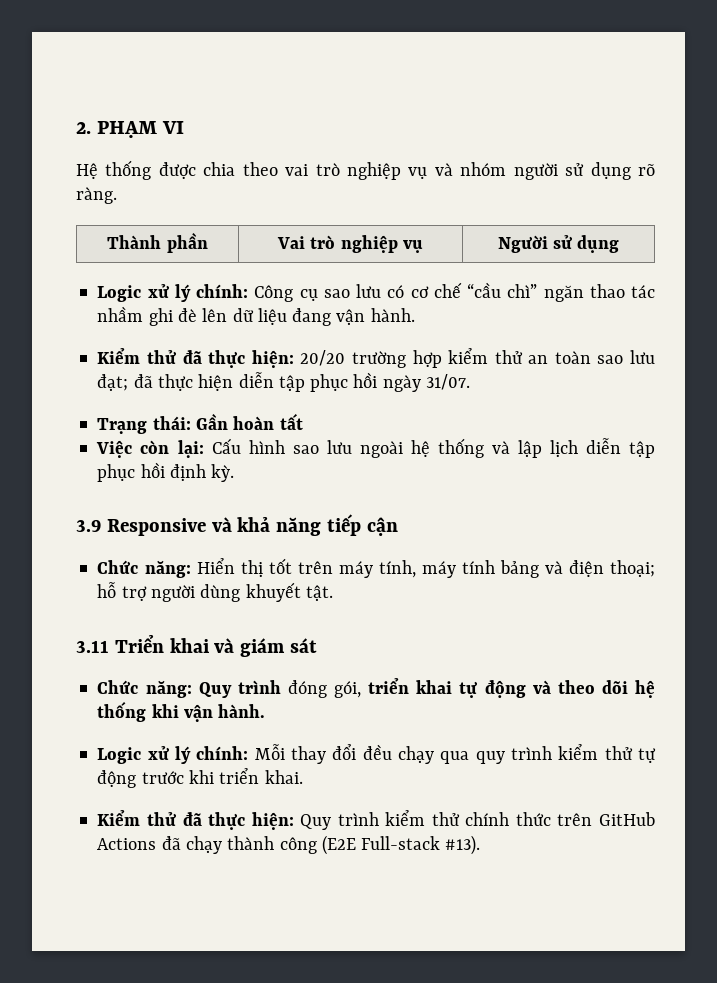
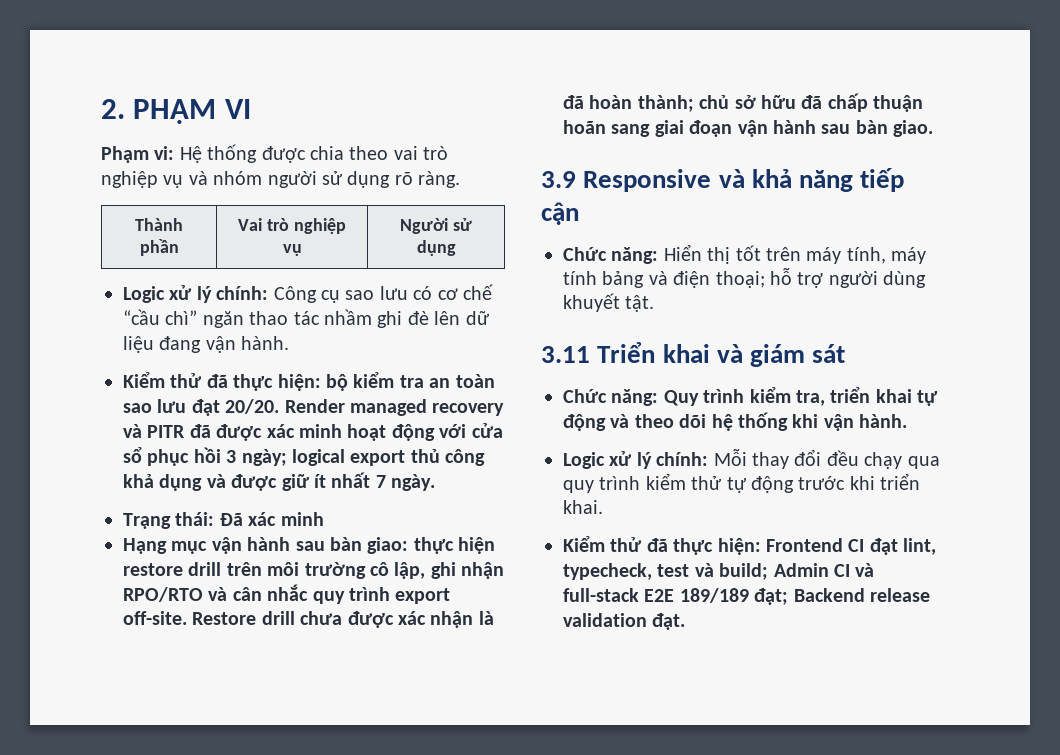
(185, 127) none -> [101,146,175,163] Phạm vi:
[300,348,655,368] [97,372,470,392] [97,414,303,434] [96,438,655,458] [97,462,235,482] 20/20 trường hợp kiểm thử an toàn sao lưu đạt; đã thực hiện diễn tập phục hồi ngày 31/07. // Trạng thái: Gần hoàn tất // Việc còn lại: Cấu hình sao lưu ngoài hệ thống và lập lịch diễn tập phục hồi định kỳ. -> [326,372,495,391] [123,399,505,416] [123,423,503,441] [123,447,486,466] [123,472,436,491] [123,512,324,529] [123,537,496,554] [123,562,505,579] [123,584,451,604] [123,611,494,628] [563,93,924,112] [563,120,934,137] bộ kiểm tra an toàn sao lưu đạt 20/20. Render managed recovery và PITR đã được xác minh hoạt động với cửa sổ phục hồi 3 ngày; logical export thủ công khả dụng và được giữ ít nhất 7 ngày. // Trạng thái: Đã xác minh // Hạng mục vận hành sau bàn giao: thực hiện restore drill trên môi trường cô lập, ghi nhận RPO/RTO và cân nhắc quy trình export off-site. Restore drill chưa được xác nhận là đã hoàn thành; chủ sở hữu đã chấp thuận hoãn sang giai đoạn vận hành sau bàn giao.
[287,680,362,698] đóng gói, -> [749,387,825,406] kiểm tra,
[300,810,655,830] [97,835,481,855] Quy trình kiểm thử chính thức trên GitHub Actions đã chạy thành công (E2E Full-stack #13). -> [766,538,937,555] [563,563,875,580] [563,588,930,605] [563,613,686,630] Frontend CI đạt lint, typecheck, test và build; Admin CI và full-stack E2E 189/189 đạt; Backend release validation đạt.

